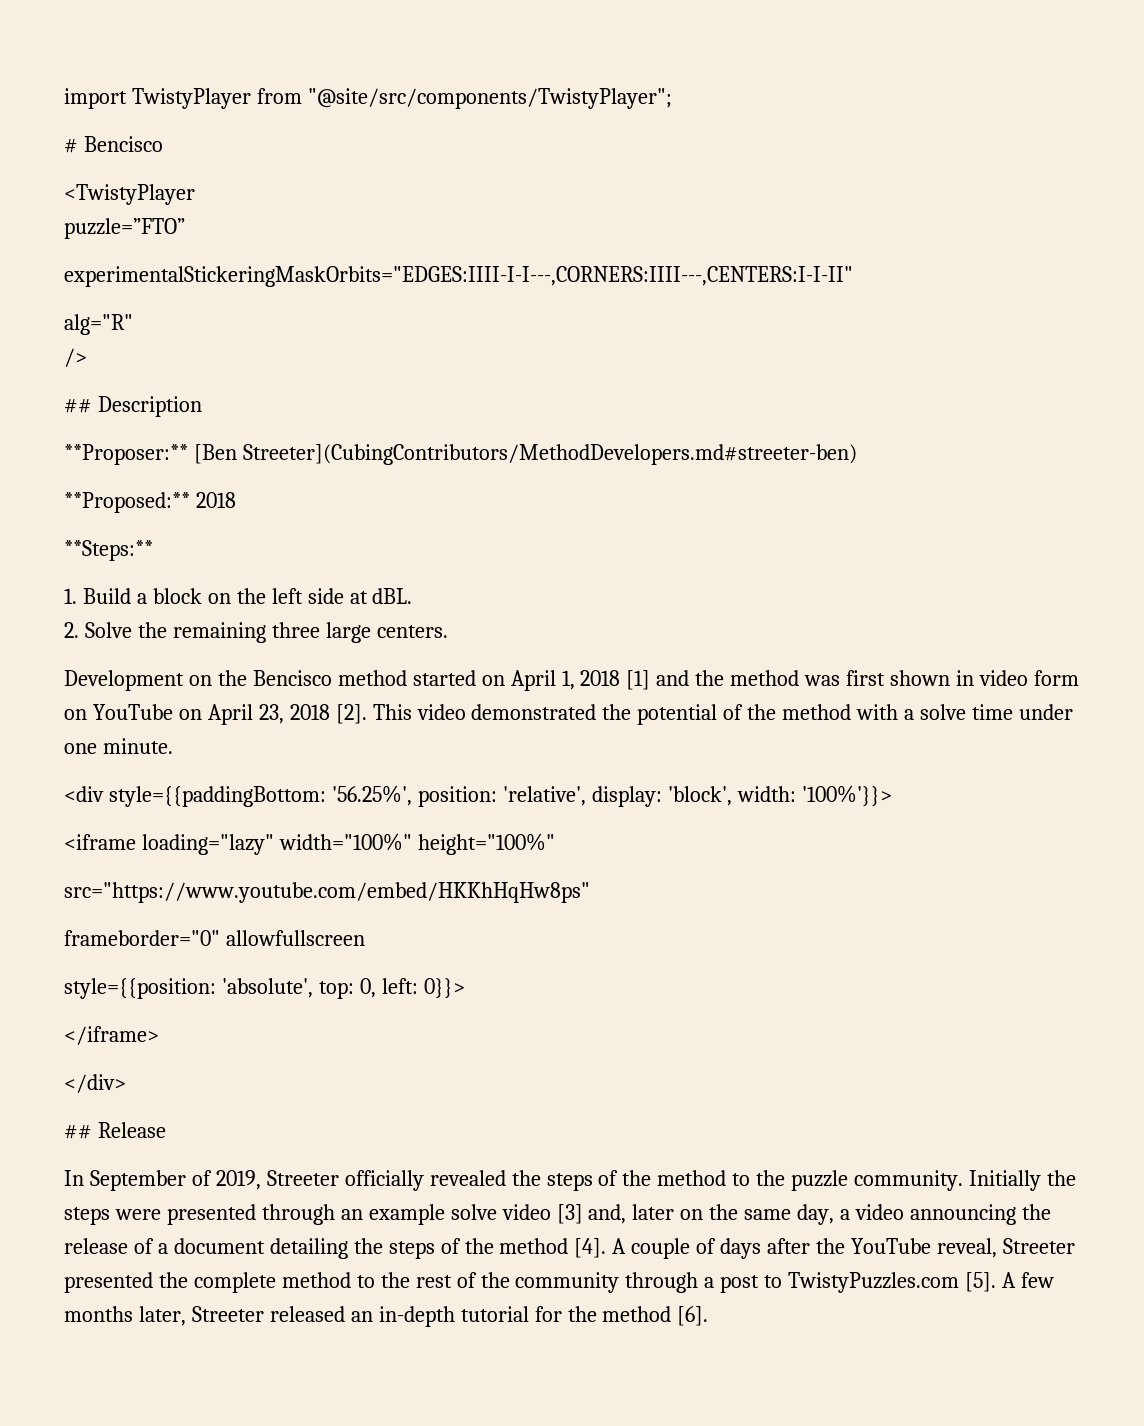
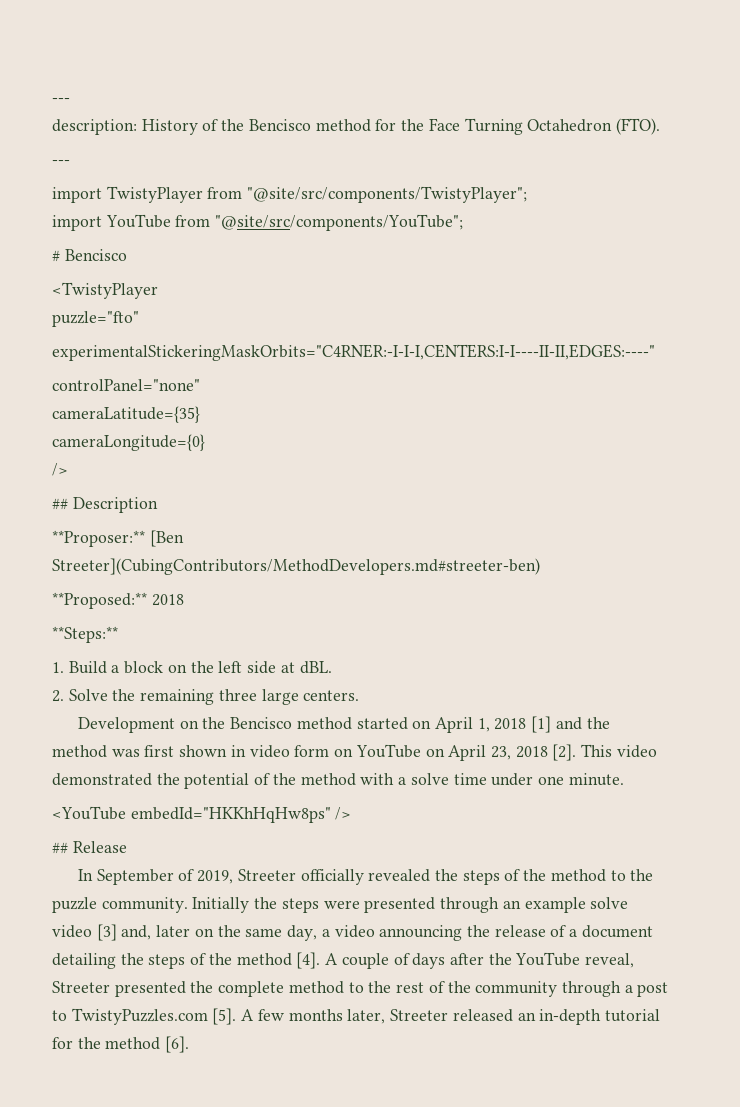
(64, 98) none -> [52,98,70,103] [52,118,660,135] [52,160,70,165] --- // description: History of the Bencisco method for the Face Turning Octahedron (FTO). // --- //
(672, 98) none -> [52,214,464,231] // import YouTube from "@site/src/components/YouTube";
[64,218,185,239] [64,266,853,287] [64,314,133,335] puzzle=”FTO” // experimentalStickeringMaskOrbits="EDGES:IIII-I-I---,CORNERS:IIII---,CENTERS:I-I-II" // alg="R" -> [52,311,139,327] [52,344,655,361] [52,379,200,391] [52,406,200,423] [52,434,205,451] puzzle="fto" // experimentalStickeringMaskOrbits="C4RNER:-I-I-I,CENTERS:I-I----II-II,EDGES:----" // controlPanel="none" // cameraLatitude={35} // cameraLongitude={0}
[64,785,892,807] [64,833,555,855] [64,882,590,903] [64,930,365,946] [64,978,465,999] [64,1026,159,1045] [64,1074,126,1093] <div style={{paddingBottom: '56.25%', position: 'relative', display: 'block', width: '100%'}}> // <iframe loading="lazy" width="100%" height="100%" // src="https://www.youtube.com/embed/HKKhHqHw8ps" // frameborder="0" allowfullscreen // style={{position: 'absolute', top: 0, left: 0}}> // </iframe> // </div> -> [52,806,352,823] <YouTube embedId="HKKhHqHw8ps" />

